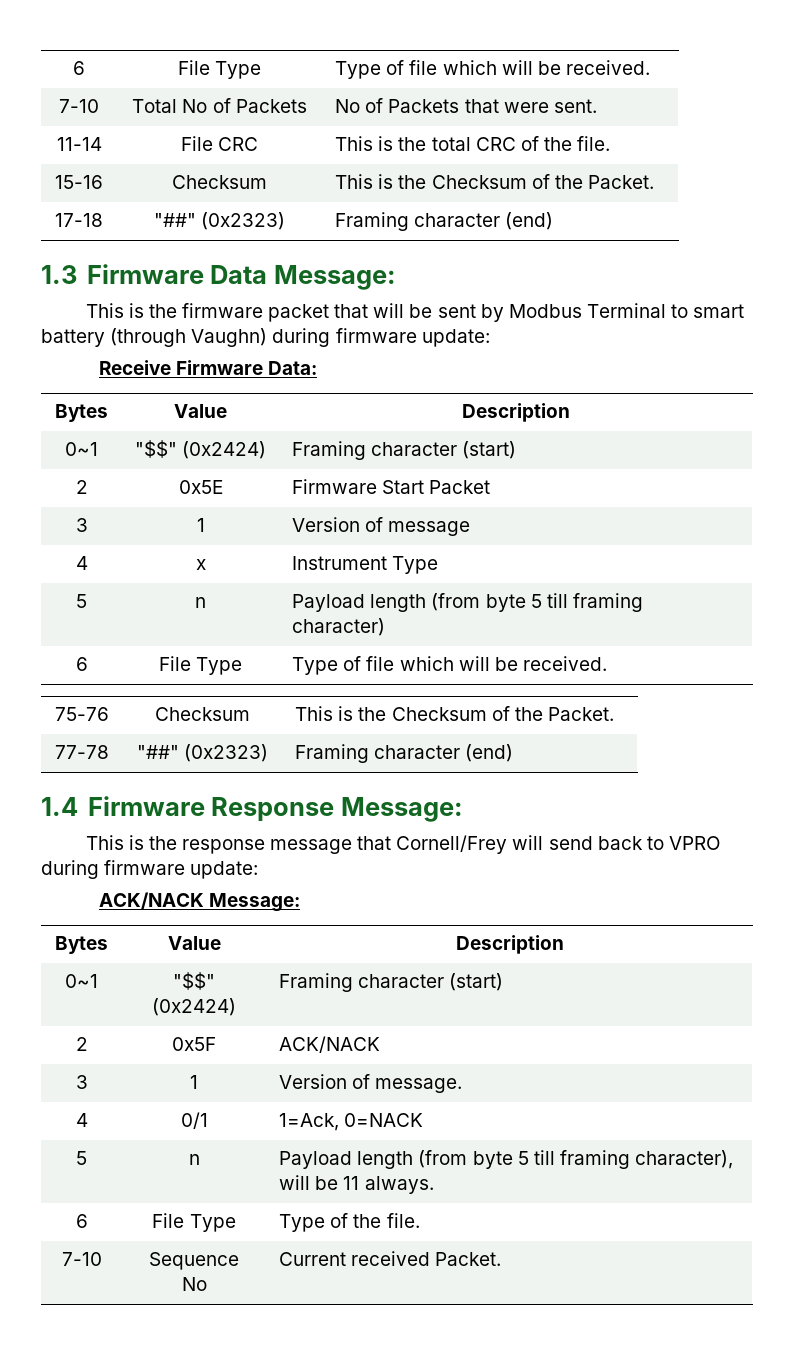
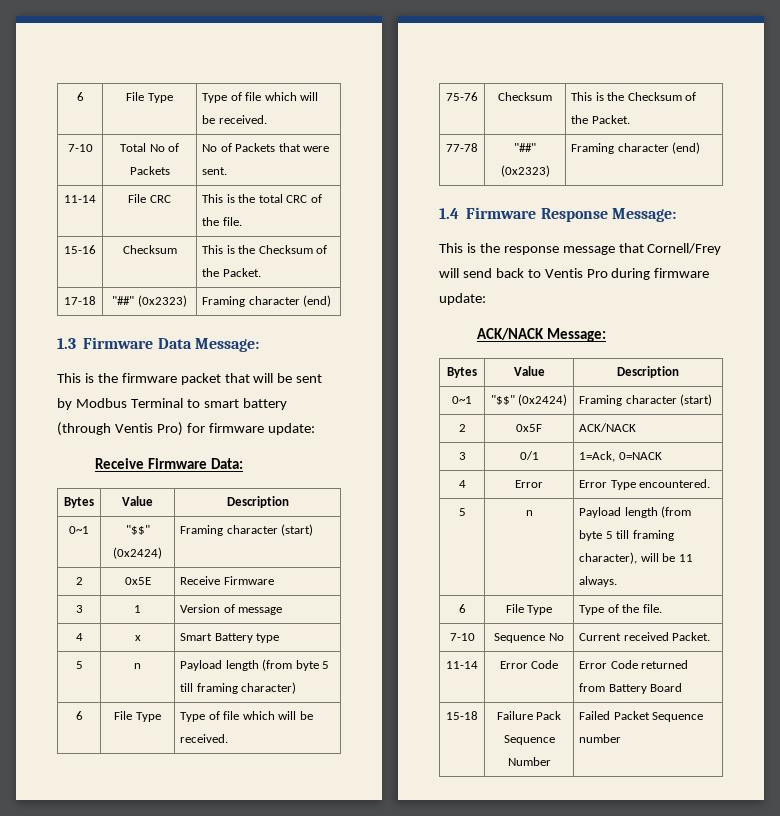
[191,328,331,347] Vaughn) during -> [114,422,205,436] Ventis Pro) for
[292,479,491,494] Firmware Start Packet -> [180,576,274,585] Receive Firmware
[292,556,439,574] Instrument Type -> [180,633,280,643] Smart Battery type
[669,836,722,850] VPRO -> [544,268,608,278] Ventis Pro
[190,1075,198,1089] [279,1074,463,1093] [75,1113,88,1127] [180,1112,208,1129] [279,1113,424,1131] 1 | Version of message. // 4 | 0/1 | 1=Ack, 0=NACK -> [519,451,539,460] [579,451,662,462] [458,480,466,488] [515,480,543,488] [579,479,711,490] 0/1 | 1=Ack, 0=NACK // 4 | Error | Error Type encountered.
(502, 1259) none -> [446,661,478,669] [499,660,559,669] [579,660,689,669] [579,683,683,694] [446,711,478,720] [496,711,562,720] [503,735,555,745] [507,757,551,766] [579,711,704,722] [579,734,622,743] // 11-14 | Error Code | Error Code returned from Battery Board // 15-18 | Failure Pack Sequence Number | Failed Packet Sequence number

